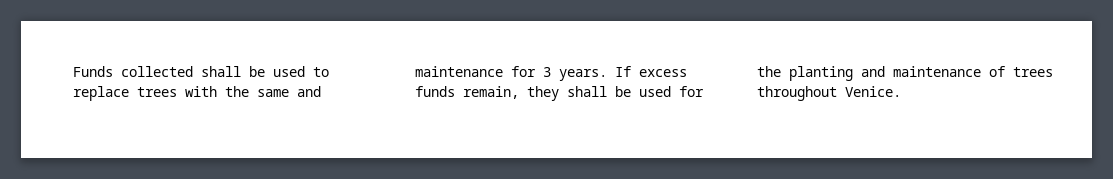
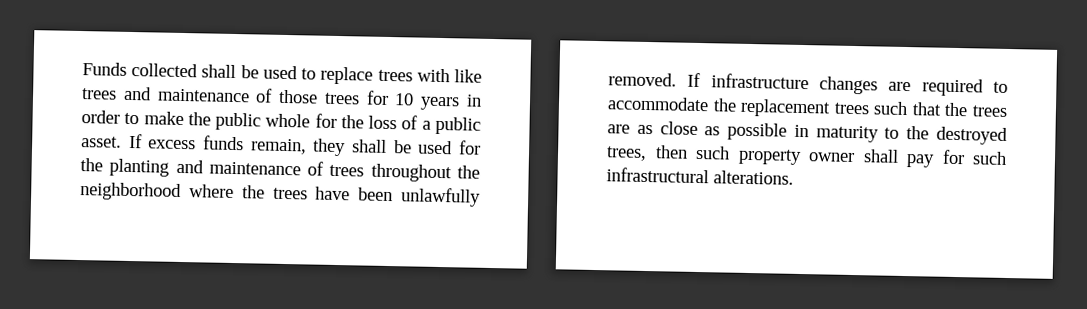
[225,86,321,97] [415,66,607,81] the same and maintenance for 3 years. -> [454,69,483,83] [81,86,482,111] [81,110,481,135] [81,136,122,148] like trees and maintenance of those trees for 10 years in order to make the public whole for the loss of a public asset.
[845,86,901,97] Venice. -> [457,165,480,179] [80,182,481,207] [608,72,1008,97] [607,96,1008,118] [607,121,1008,145] [606,145,1007,168] [606,167,794,185] the neighborhood where the trees have been unlawfully removed. If infrastructure changes are required to accommodate the replacement trees such that the trees are as close as possible in maturity to the destroyed trees, then such property owner shall pay for such infrastructural alterations.

